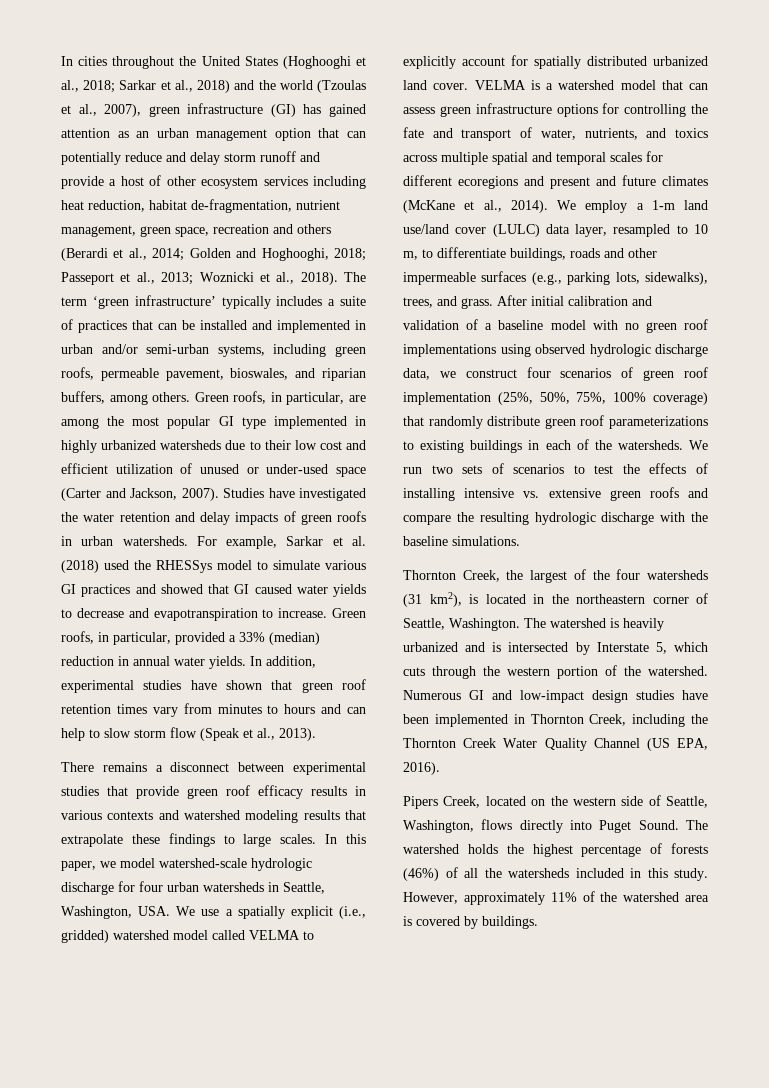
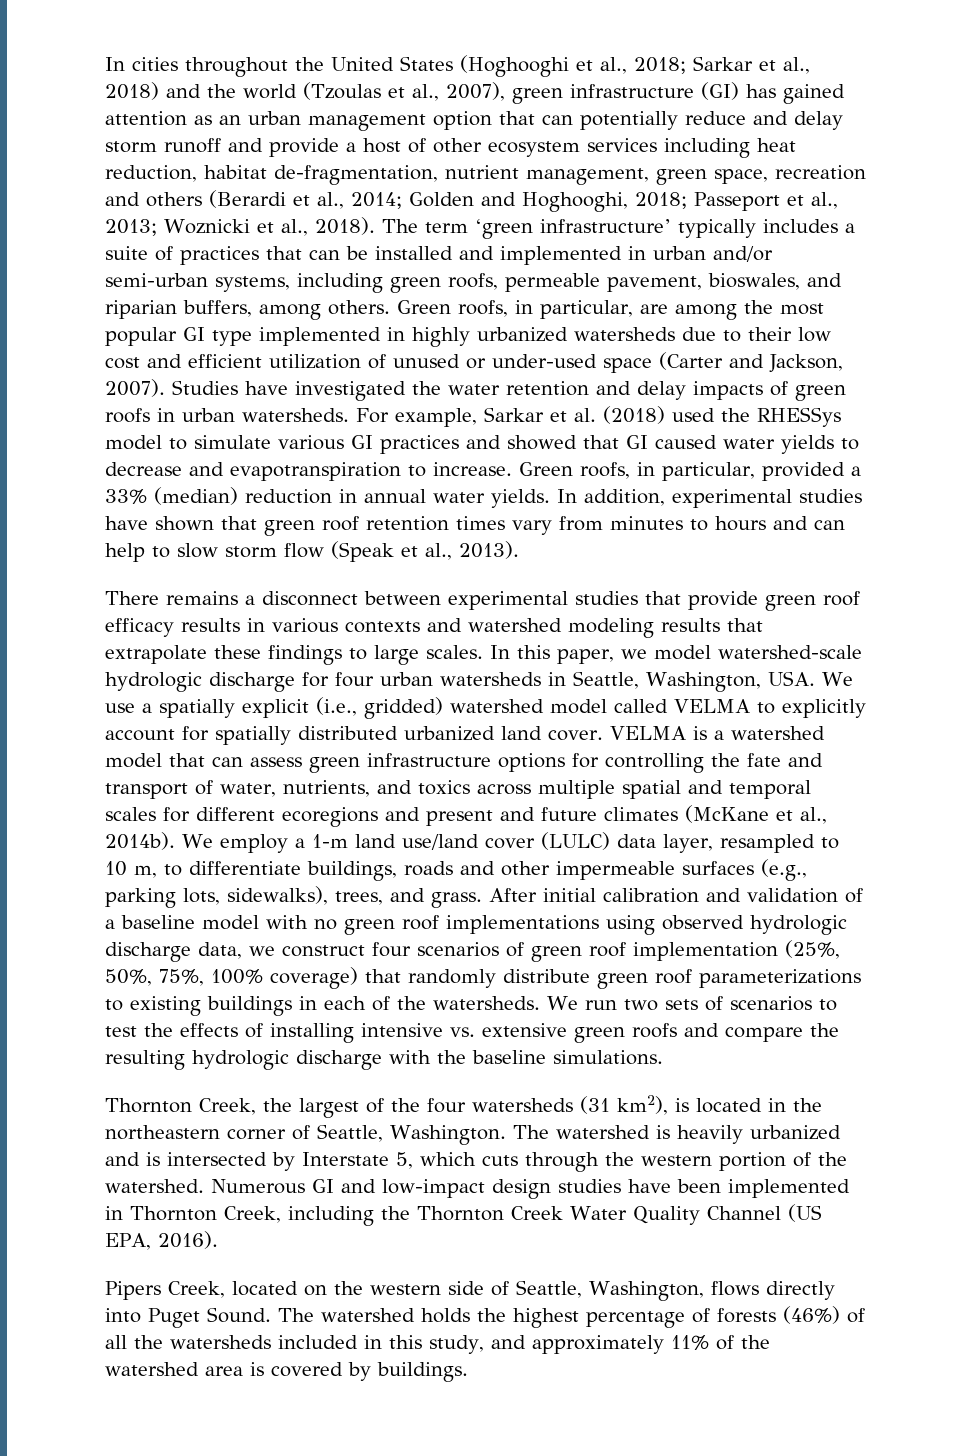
[510,200,548,213] 2014). -> [105,832,175,850] 2014b).
[674,868,708,881] [403,892,458,904] study. However, -> [429,1335,526,1354] study, and

